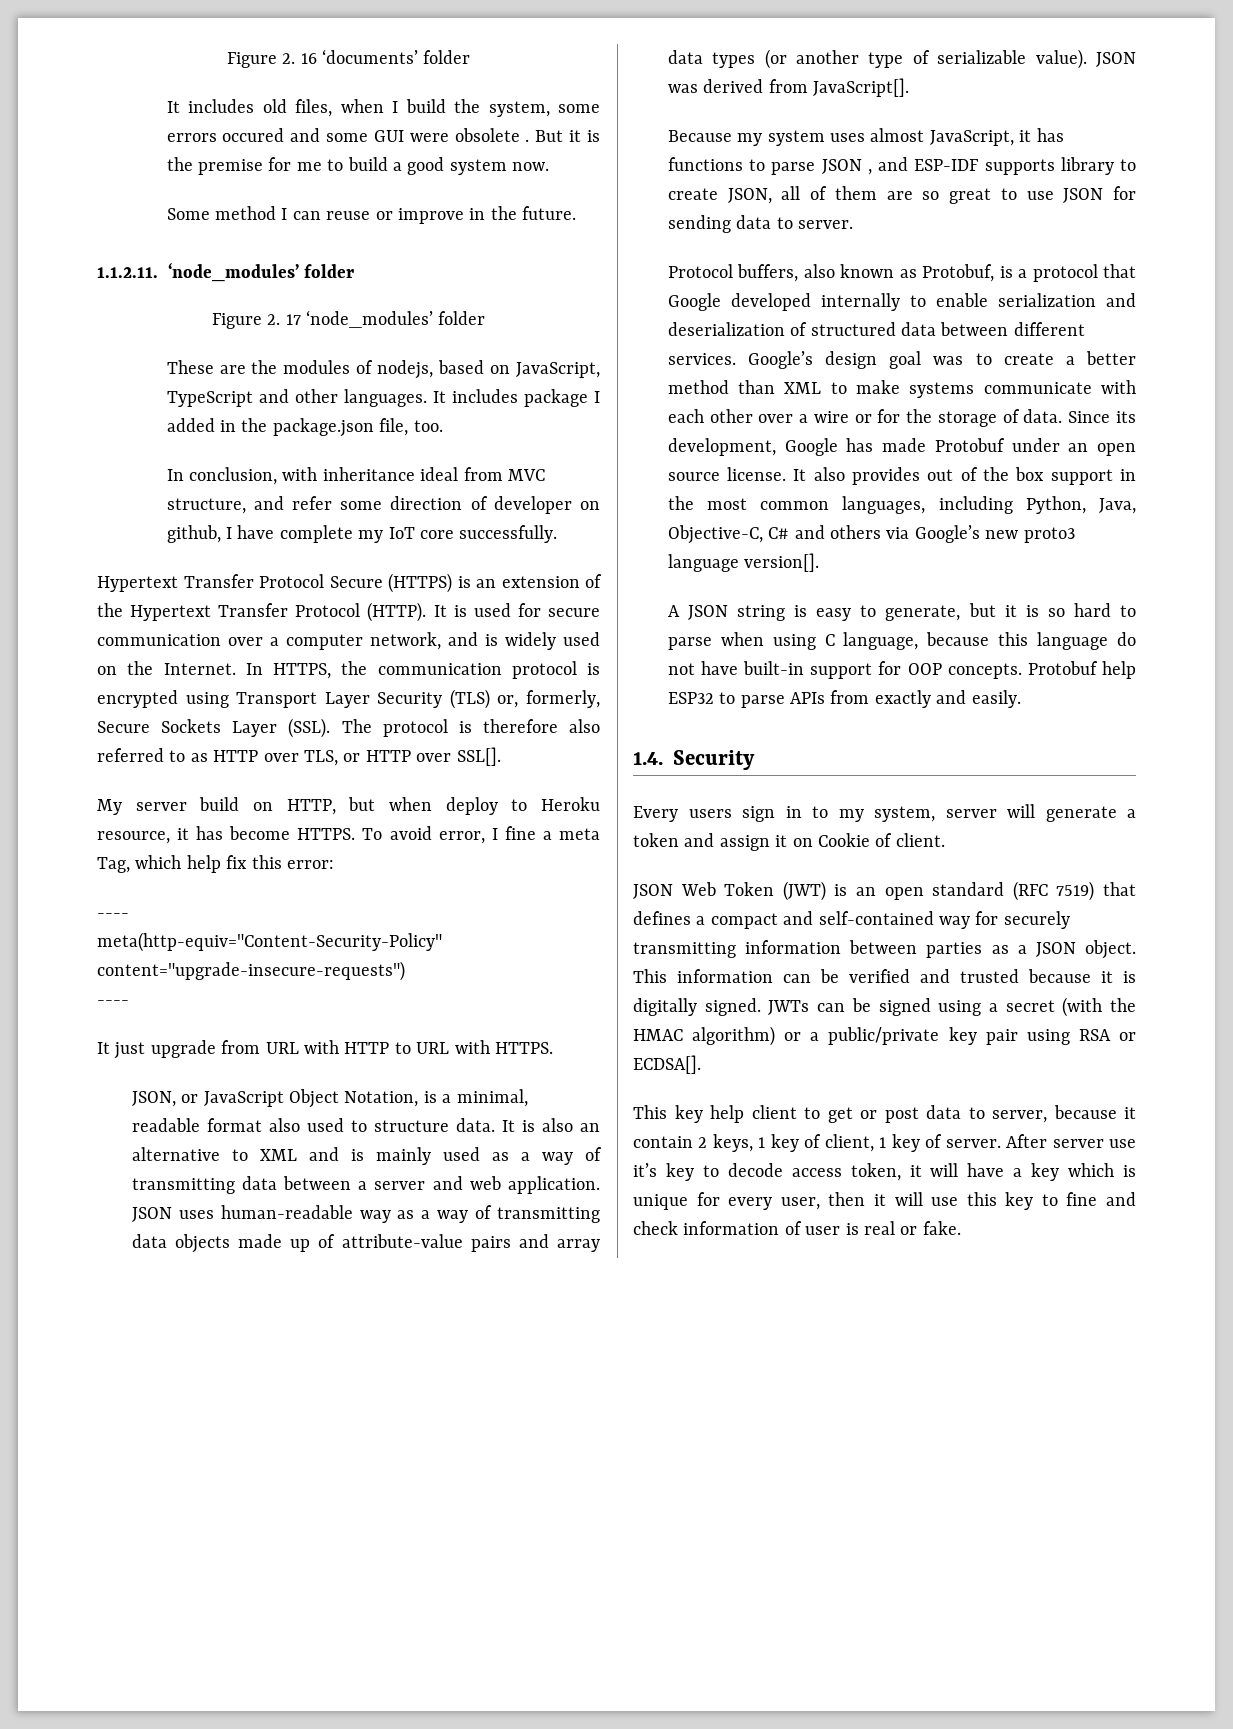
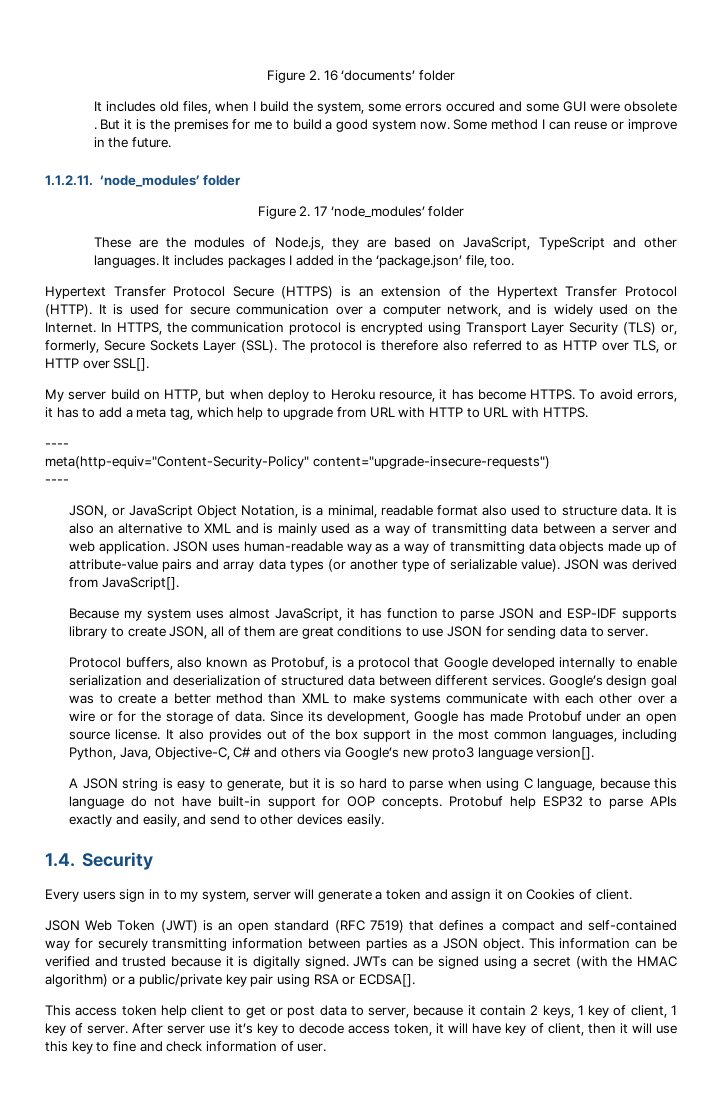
[197,159,263,175] premise -> [173,119,229,132] premises
(550, 166) // -> (450, 125) none
[377,360,434,379] nodejs, -> [274,237,386,250] Node.js, they are
[523,389,588,407] package -> [227,255,286,268] packages
[272,418,374,437] package.json -> [375,255,462,268] ‘package.json’
[166,467,545,485] [166,496,600,514] [166,525,558,543] // In conclusion, with inheritance ideal from MVC structure, and refer some direction of developer on github, I have complete my IoT core successfully. -> (515, 261) none
[438,826,536,844] error, I fine -> [637,391,677,402] [45,407,122,418] errors, it has to add
[97,857,130,873] Tag, -> [169,408,193,420] tag,
[226,855,334,869] [97,913,129,918] [97,932,442,952] [97,961,405,981] [97,1000,129,1005] [97,1042,146,1059] fix this error: // ---- // meta(http-equiv="Content-Security-Policy" content="upgrade-insecure-requests") // ---- // It just -> [266,408,280,418] to
(553, 1048) none -> [45,443,69,448] [45,456,550,469] [45,479,69,484] // ---- // meta(http-equiv="Content-Security-Policy" content="upgrade-insecure-requests") // ----
[667,157,743,171] functions -> [386,608,438,619] function
[867,169,872,175] , -> (535, 613) none
[922,188,992,204] so great -> [301,626,403,639] great conditions
[830,690,870,704] from -> (677, 801) none
(967, 697) none -> [142,814,343,827] easily, and send to other devices
[818,833,870,847] Cookie -> [526,889,576,900] Cookies
[674,1105,703,1123] key -> [75,1005,157,1016] access token
[1013,1163,1136,1181] [633,1192,820,1210] a key which is unique for every user, -> [505,1023,584,1036] key of client,
[805,1221,961,1235] user is real or fake. -> [297,1043,327,1052] user.

